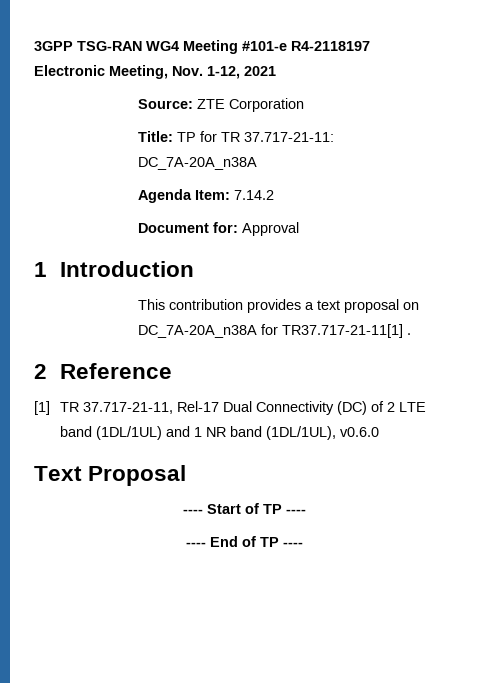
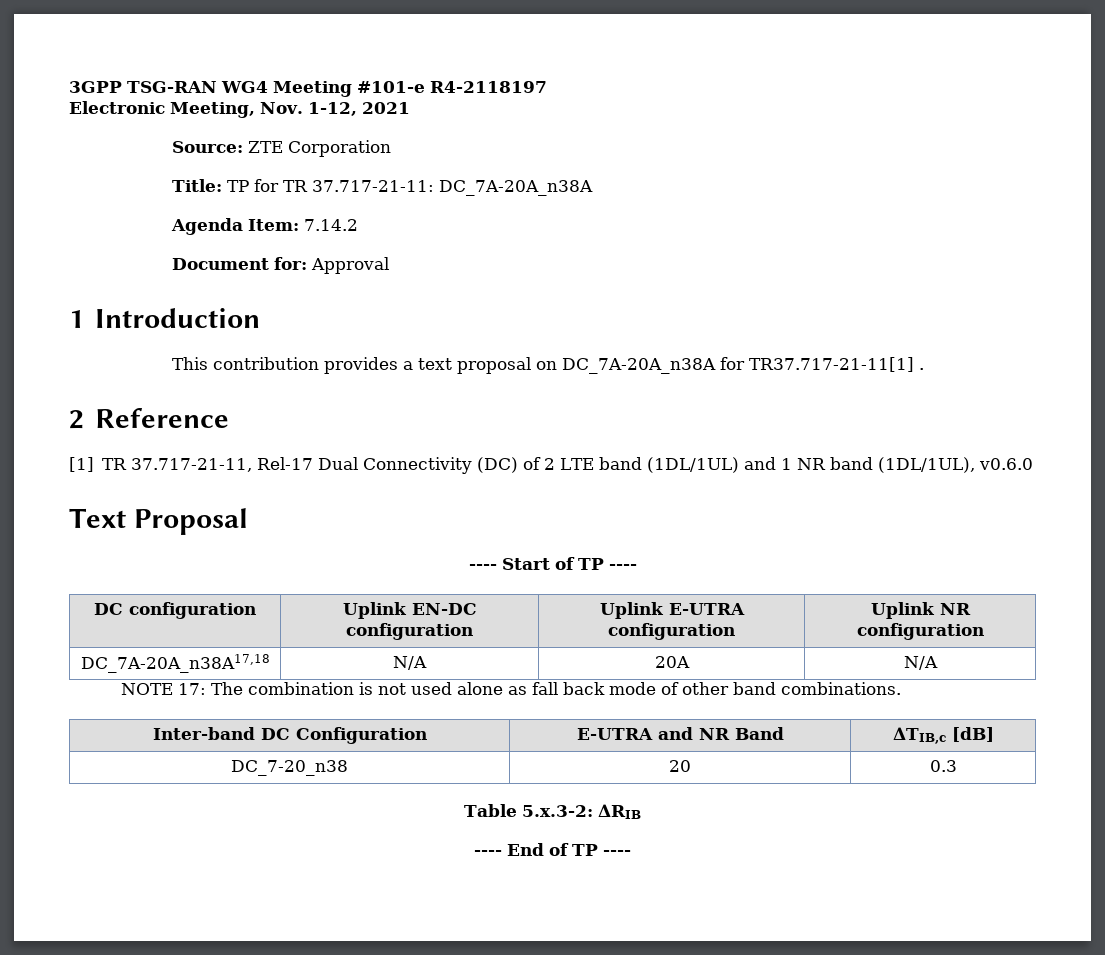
(306, 511) none -> [94,602,256,619] [342,602,477,619] [346,623,473,640] [599,602,745,619] [608,623,735,640] [870,602,971,619] [856,623,984,640] [80,654,270,673] [393,656,427,670] [654,656,690,668] [903,656,938,670] [120,682,901,695] [152,727,427,744] [576,727,784,740] [892,727,994,744] [231,760,348,776] [669,760,691,772] [929,760,957,772] [464,804,641,819] // DC configuration | Uplink EN-DC configuration | Uplink E-UTRA configuration | Uplink NR configuration // DC_7A-20A_n38A17,18 | N/A | 20A | N/A // NOTE 17: The combination is not used alone as fall back mode of other band combinations. // Inter-band DC Configuration | E-UTRA and NR Band | ΔTIB,c [dB] // DC_7-20_n38 | 20 | 0.3 // Table 5.x.3-2: ΔRIB

